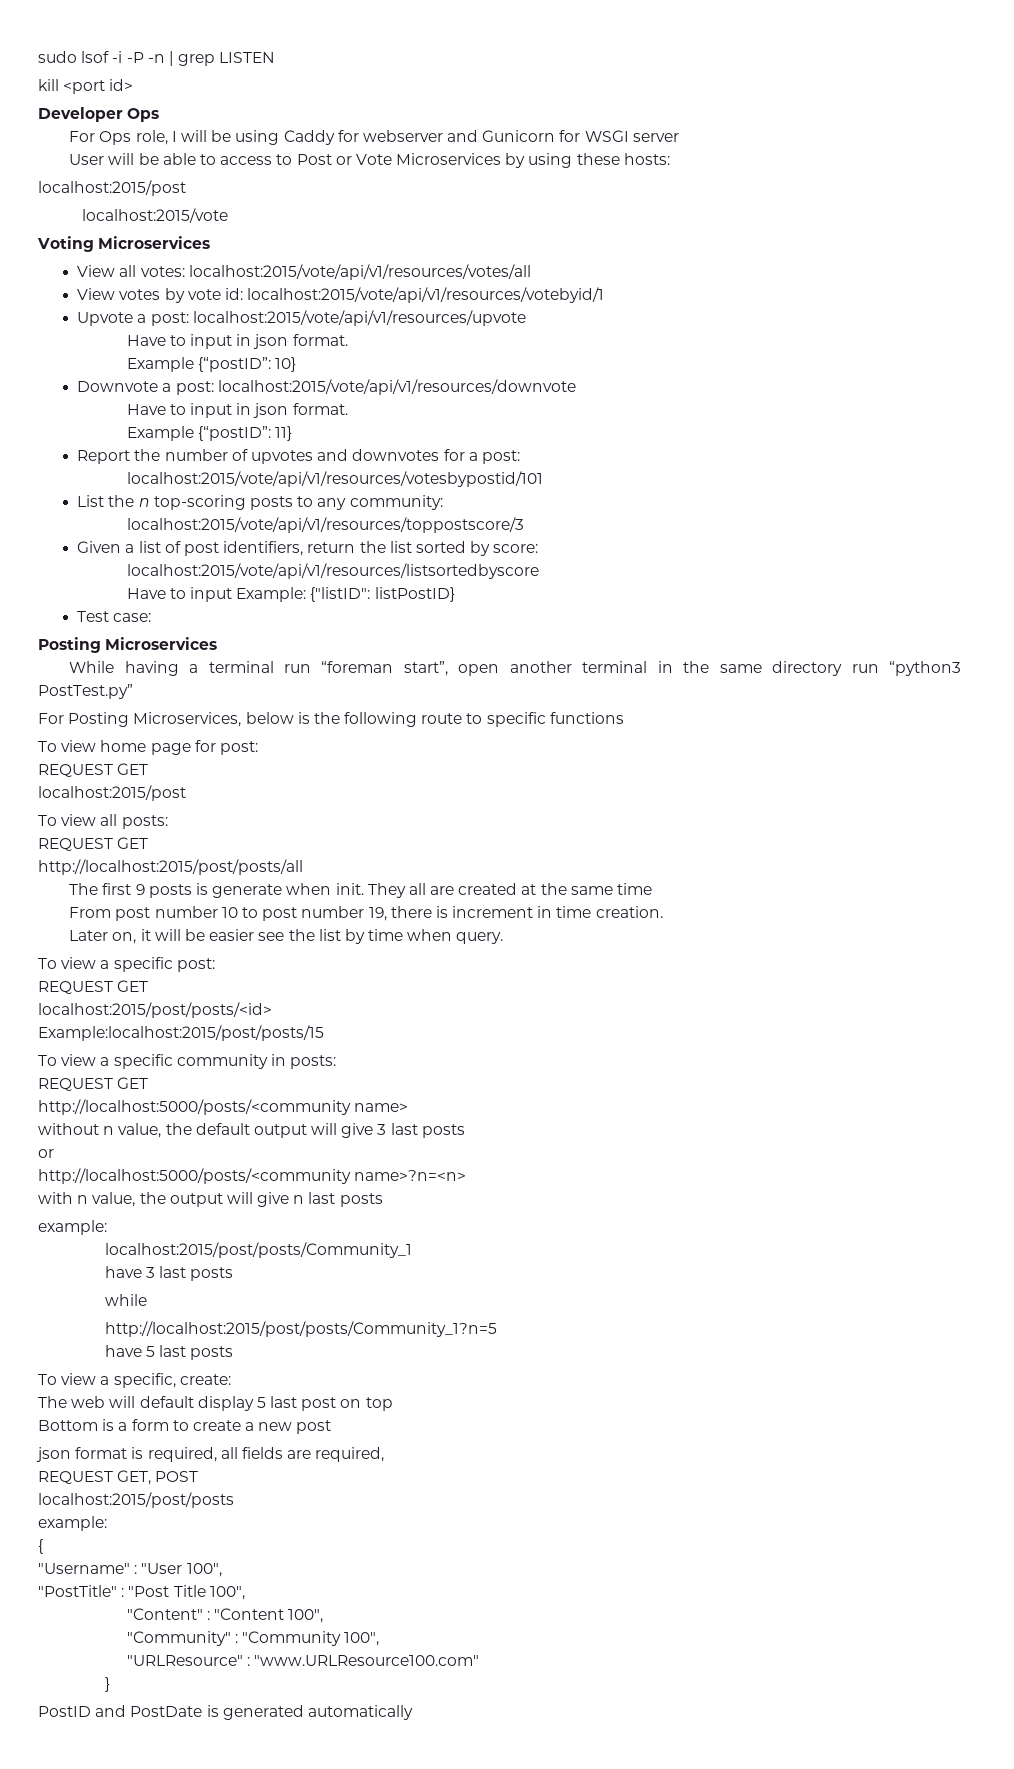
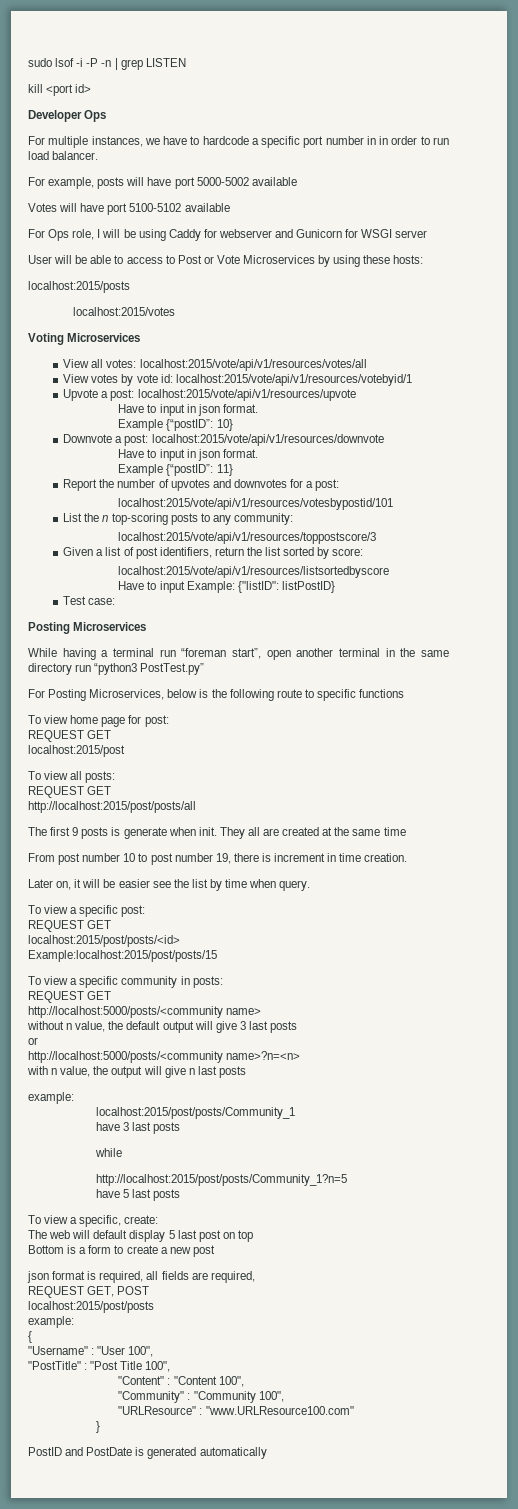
(160, 115) none -> [28,136,449,148] [28,151,99,160] [28,177,297,189] [28,203,230,215] // For multiple instances, we have to hardcode a specific port number in in order to run load balancer. // For example, posts will have port 5000-5002 available // Votes will have port 5100-5102 available
[38,180,186,196] [82,208,229,223] localhost:2015/post // localhost:2015/vote -> [28,281,130,293] [73,307,176,316] localhost:2015/posts // localhost:2015/votes

